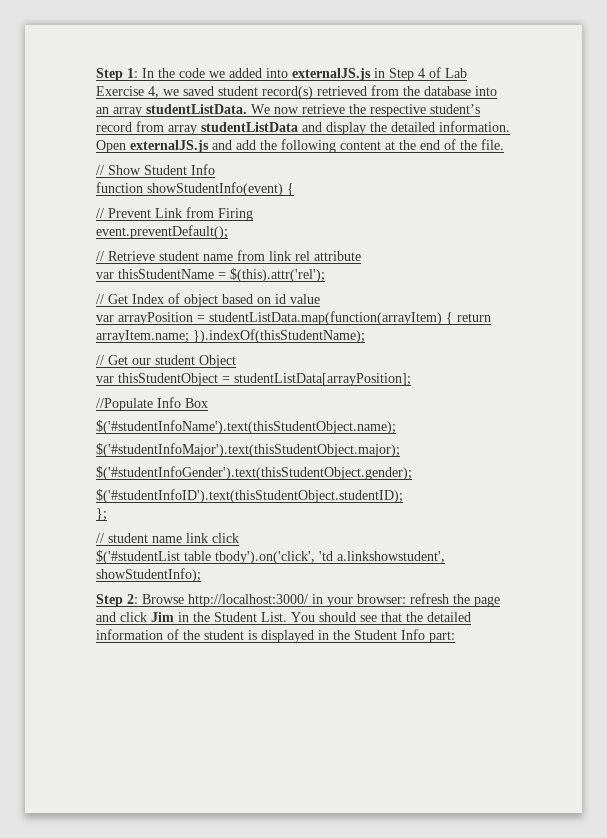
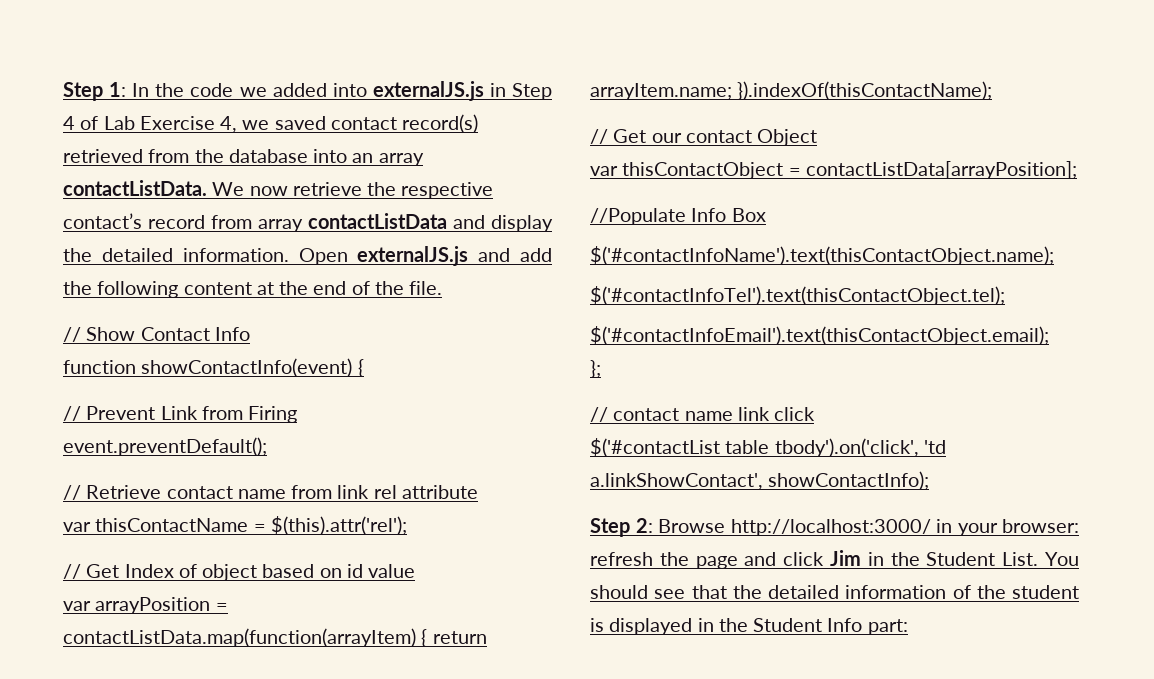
[218,86,258,96] student -> [330,117,397,130] contact
[146,104,247,114] studentListData. -> [63,180,207,196] contactListData.
[430,104,480,114] student’s -> [63,213,142,229] contact’s
[201,122,298,132] studentListData -> [308,213,447,229] contactListData
[144,165,187,175] Student -> [140,327,210,341] Contact
[147,182,283,196] showStudentInfo(event) -> [141,358,353,377] showContactInfo(event)
[159,251,199,261] student -> [166,486,233,499] contact
[118,269,214,279] thisStudentName -> [95,518,249,532] thisContactName
[209,311,442,325] studentListData.map(function(arrayItem) -> [63,628,416,647] contactListData.map(function(arrayItem)
[193,329,365,343] }).indexOf(thisStudentName); -> [737,81,993,100] }).indexOf(thisContactName);
[155,355,195,365] student -> [685,130,752,143] contact
[118,373,411,386] thisStudentObject = studentListData[arrayPosition]; -> [622,161,1077,179] thisContactObject = contactListData[arrayPosition];
[96,420,396,434] [96,443,400,457] [96,466,412,480] [96,489,403,503] $('#studentInfoName').text(thisStudentObject.name); // $('#studentInfoMajor').text(thisStudentObject.major); // $('#studentInfoGender').text(thisStudentObject.gender); // $('#studentInfoID').text(thisStudentObject.studentID); -> [590,246,1054,265] [590,286,1005,305] [590,326,1049,345] $('#contactInfoName').text(thisContactObject.name); // $('#contactInfoTel').text(thisContactObject.tel); // $('#contactInfoEmail').text(thisContactObject.email);
[108,533,148,543] student -> [613,408,680,421] contact
[96,550,180,564] $('#studentList -> [590,438,720,457] $('#contactList
[337,551,445,563] [96,568,201,582] a.linkshowstudent', showStudentInfo); -> [590,471,930,490] a.linkShowContact', showContactInfo);

